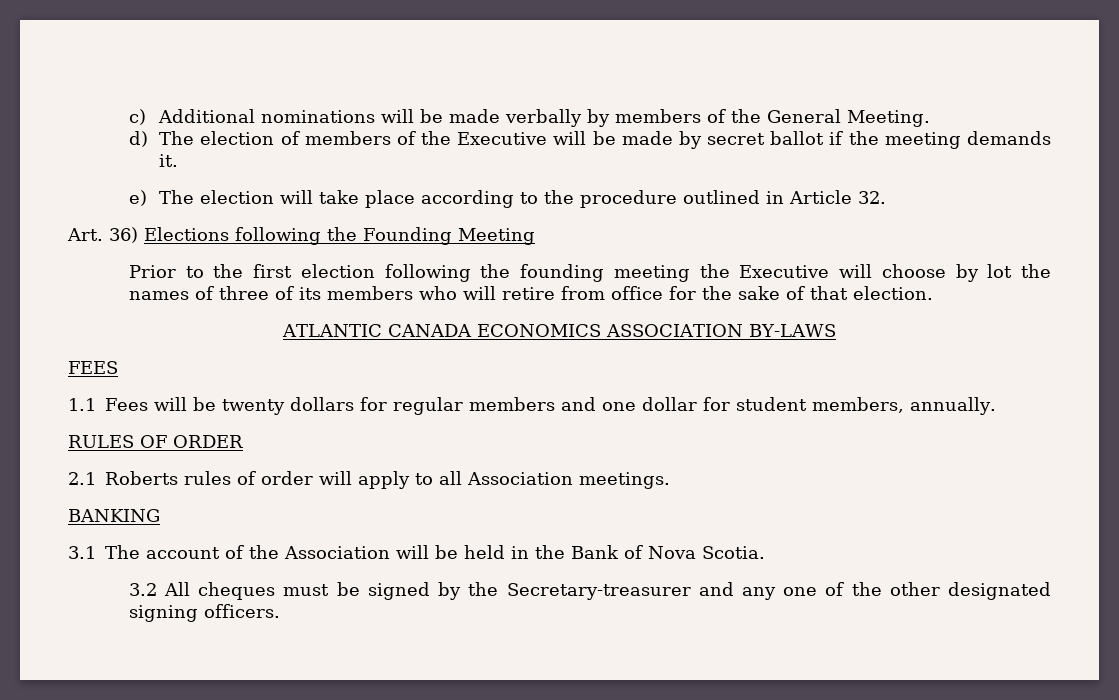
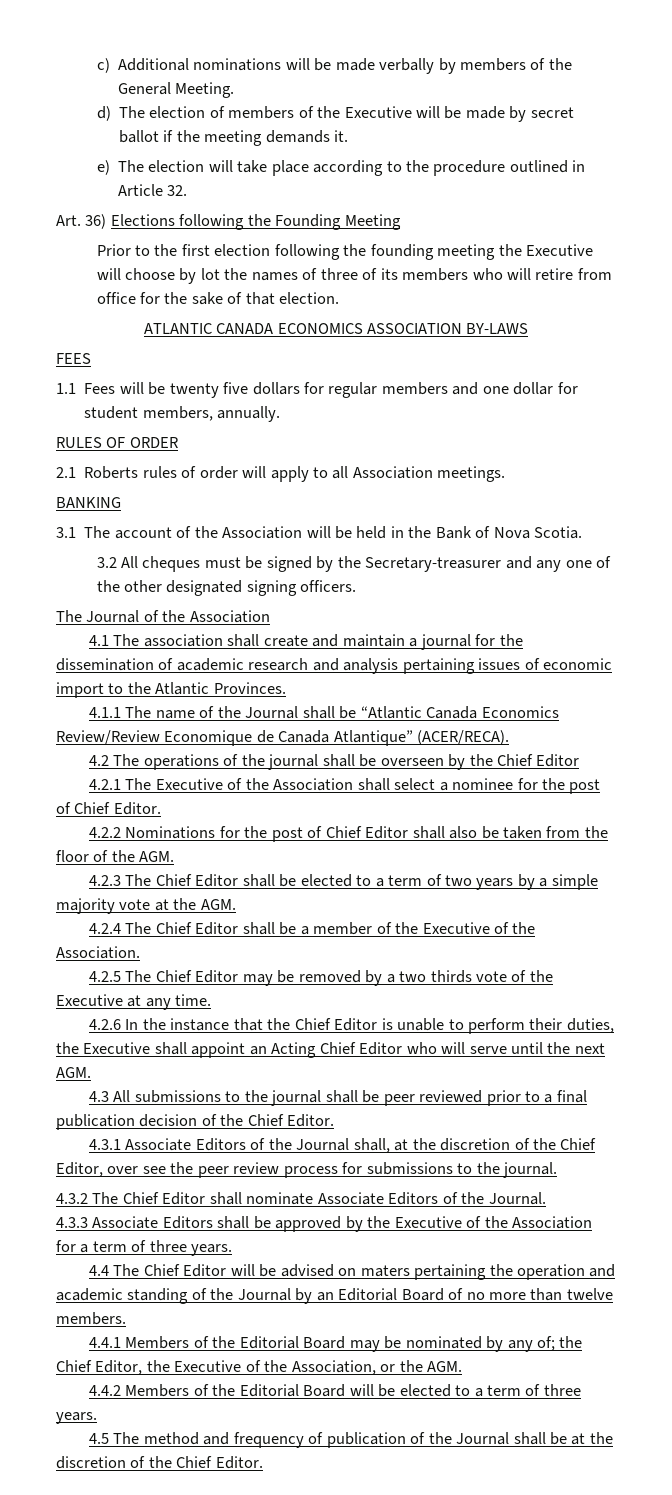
(285, 407) none -> [223,382,249,394] five
(280, 611) none -> [56,610,270,623] [88,634,523,650] [56,658,613,674] [56,682,286,698] [88,706,559,719] [56,730,510,746] [88,754,580,770] [88,778,601,794] [56,802,161,815] [88,826,608,842] [56,850,175,862] [88,874,598,890] [56,898,236,914] [88,922,536,935] [56,946,140,959] [88,970,553,986] [56,994,212,1010] [88,1018,614,1034] [56,1042,605,1058] [56,1067,91,1078] [88,1090,587,1106] [56,1114,335,1130] [88,1138,597,1153] [56,1162,558,1178] [56,1192,546,1205] [56,1216,593,1232] [56,1240,233,1256] [88,1264,616,1280] [56,1288,613,1304] [56,1312,126,1325] [88,1336,583,1352] [56,1360,463,1375] [88,1384,581,1397] [56,1412,97,1424] [88,1432,613,1448] [56,1456,263,1469] // The Journal of the Association // 4.1 The association shall create and maintain a journal for the dissemination of academic research and analysis pertaining issues of economic import to the Atlantic Provinces. // 4.1.1 The name of the Journal shall be “Atlantic Canada Economics Review/Review Economique de Canada Atlantique” (ACER/RECA). // 4.2 The operations of the journal shall be overseen by the Chief Editor // 4.2.1 The Executive of the Association shall select a nominee for the post of Chief Editor. // 4.2.2 Nominations for the post of Chief Editor shall also be taken from the floor of the AGM. // 4.2.3 The Chief Editor shall be elected to a term of two years by a simple majority vote at the AGM. // 4.2.4 The Chief Editor shall be a member of the Executive of the Association. // 4.2.5 The Chief Editor may be removed by a two thirds vote of the Executive at any time. // 4.2.6 In the instance that the Chief Editor is unable to perform their duties, the Executive shall appoint an Acting Chief Editor who will serve until the next AGM. // 4.3 All submissions to the journal shall be peer reviewed prior to a final publication decision of the Chief Editor. // 4.3.1 Associate Editors of the Journal shall, at the discretion of the Chief Editor, over see the peer review process for submissions to the journal. // 4.3.2 The Chief Editor shall nominate Associate Editors of the Journal. // 4.3.3 Associate Editors shall be approved by the Executive of the Association for a term of three years. // 4.4 The Chief Editor will be advised on maters pertaining the operation and academic standing of the Journal by an Editorial Board of no more than twelve members. // 4.4.1 Members of the Editorial Board may be nominated by any of; the Chief Editor, the Executive of the Association, or the AGM. // 4.4.2 Members of the Editorial Board will be elected to a term of three years. // 4.5 The method and frequency of publication of the Journal shall be at the discretion of the Chief Editor.

